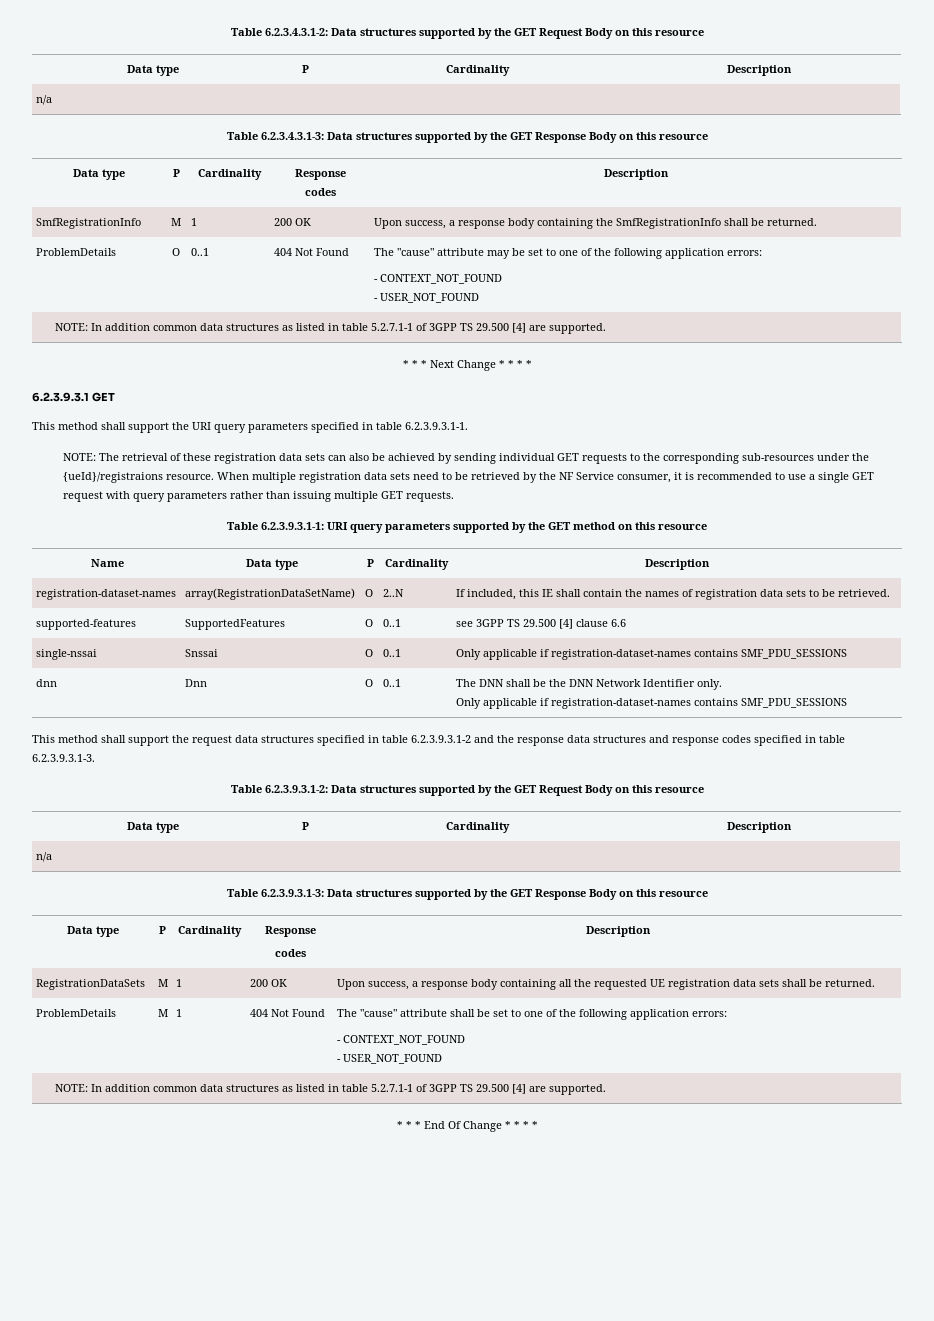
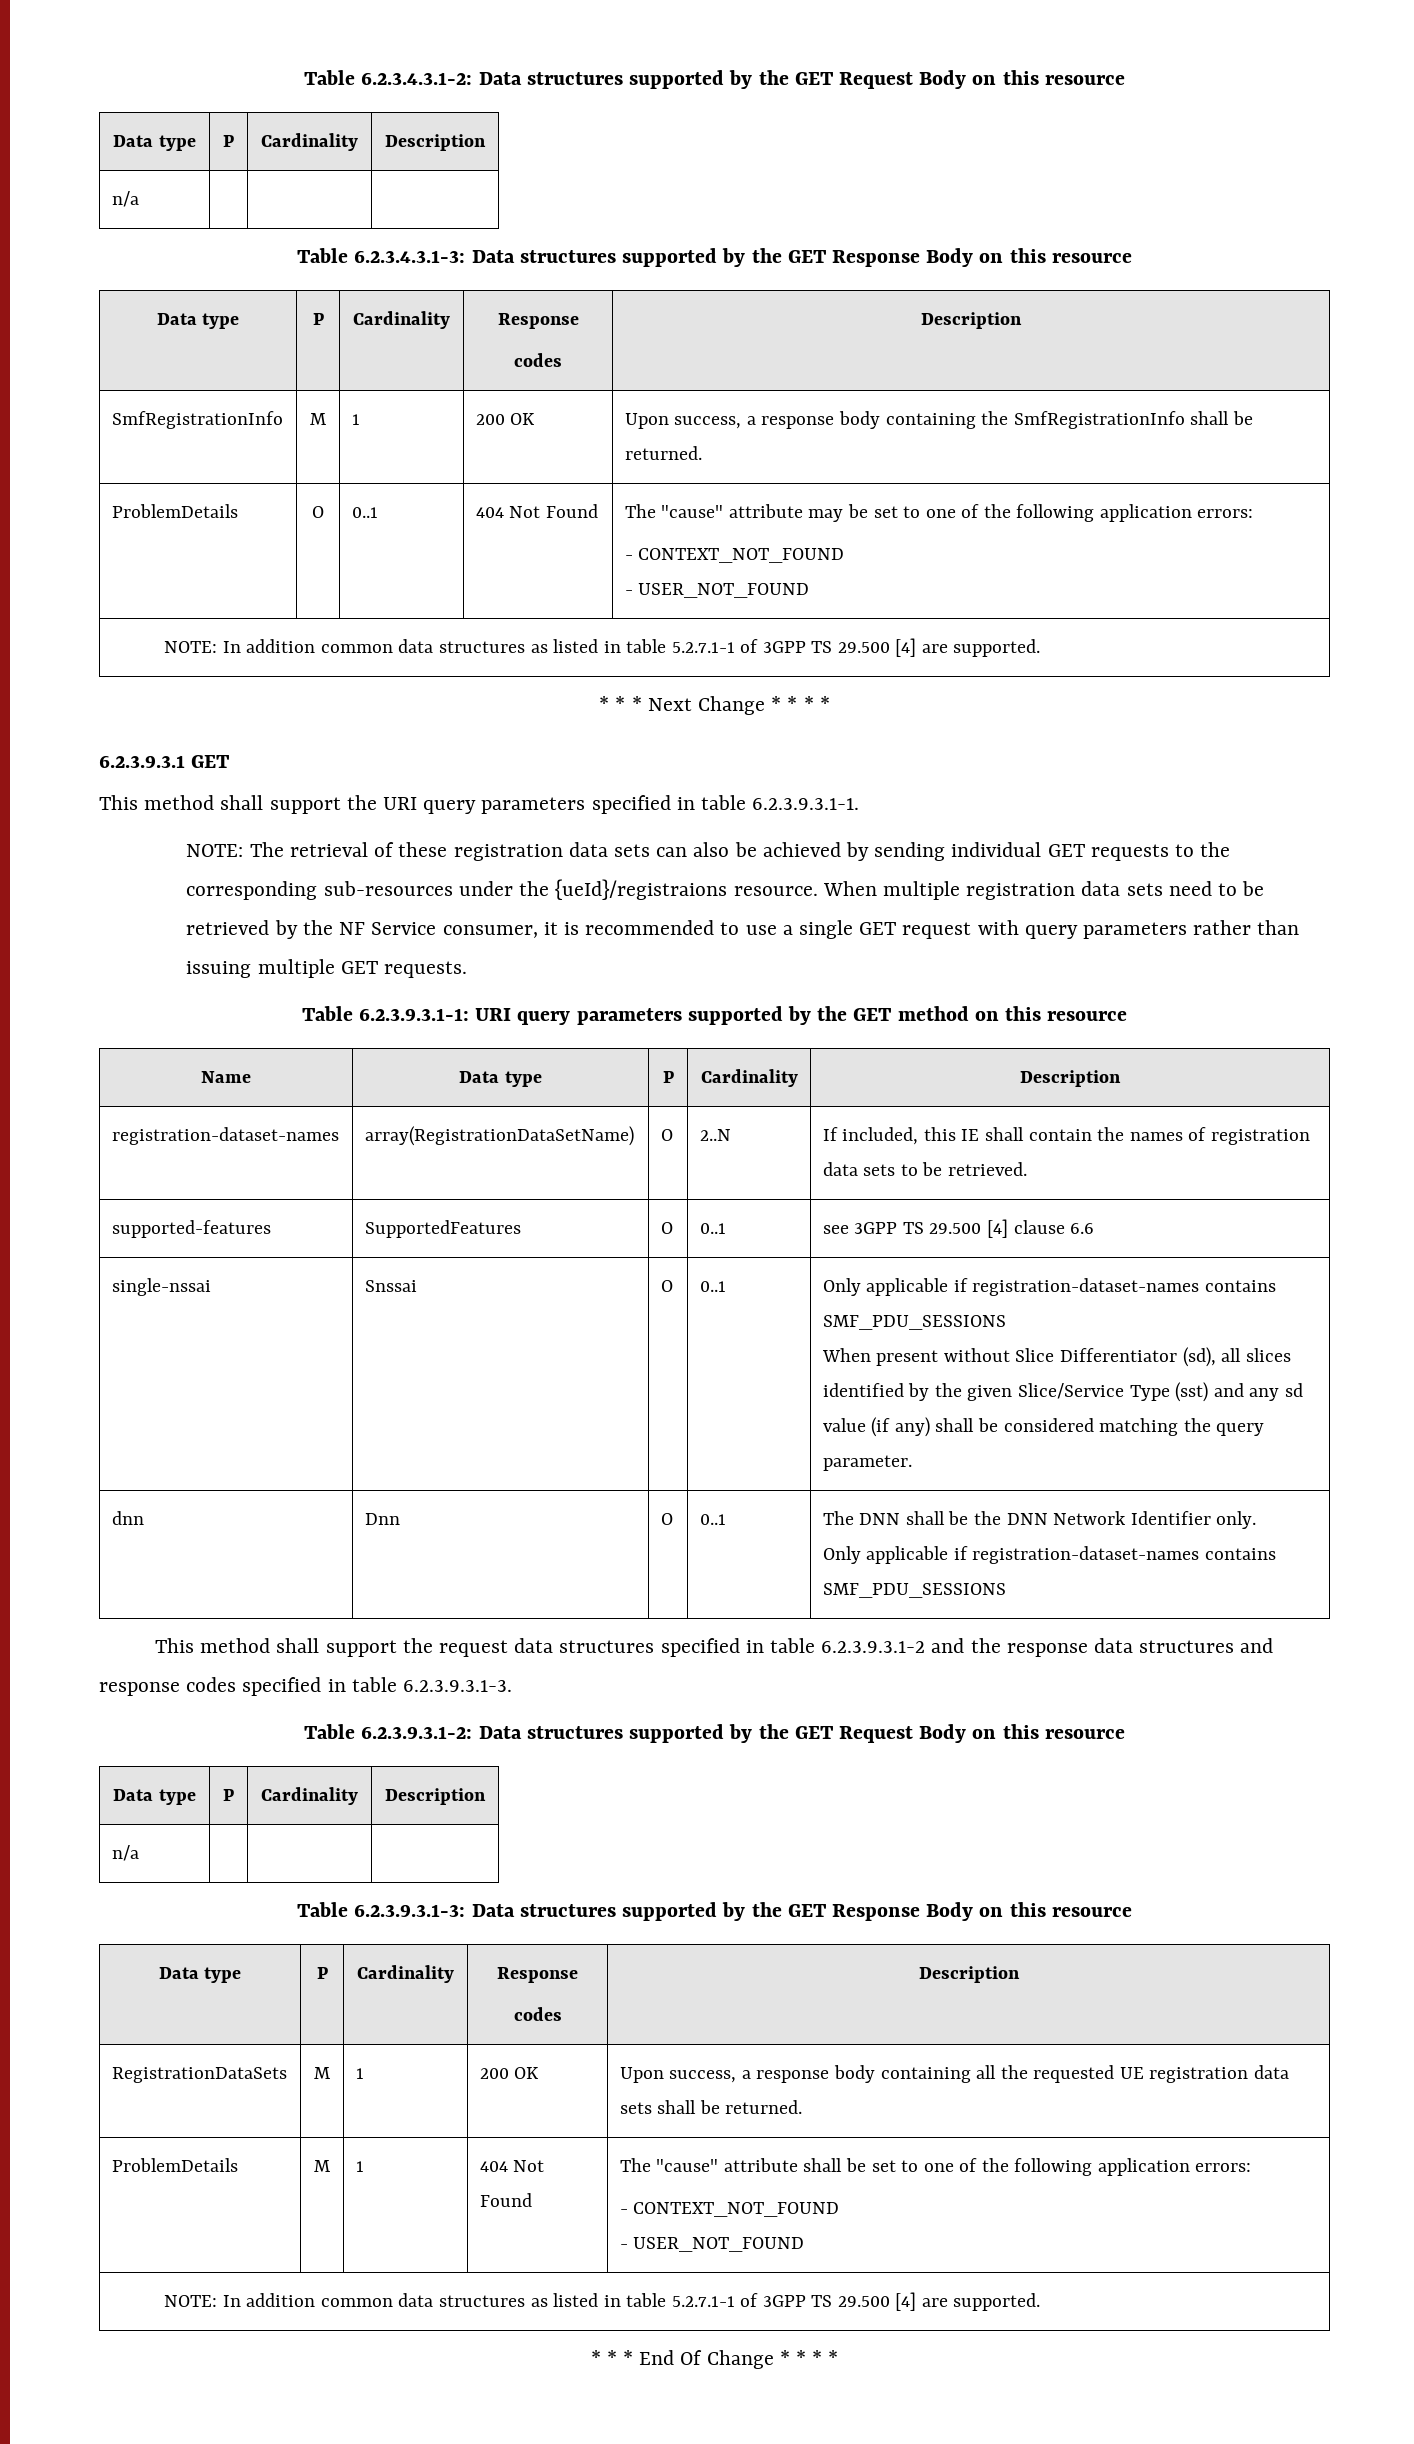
(848, 654) none -> [821,1347,1291,1367] [822,1382,1303,1402] [822,1417,1265,1437] [822,1455,912,1471] // When present without Slice Differentiator (sd), all slices identified by the given Slice/Service Type (sst) and any sd value (if any) shall be considered matching the query parameter.

